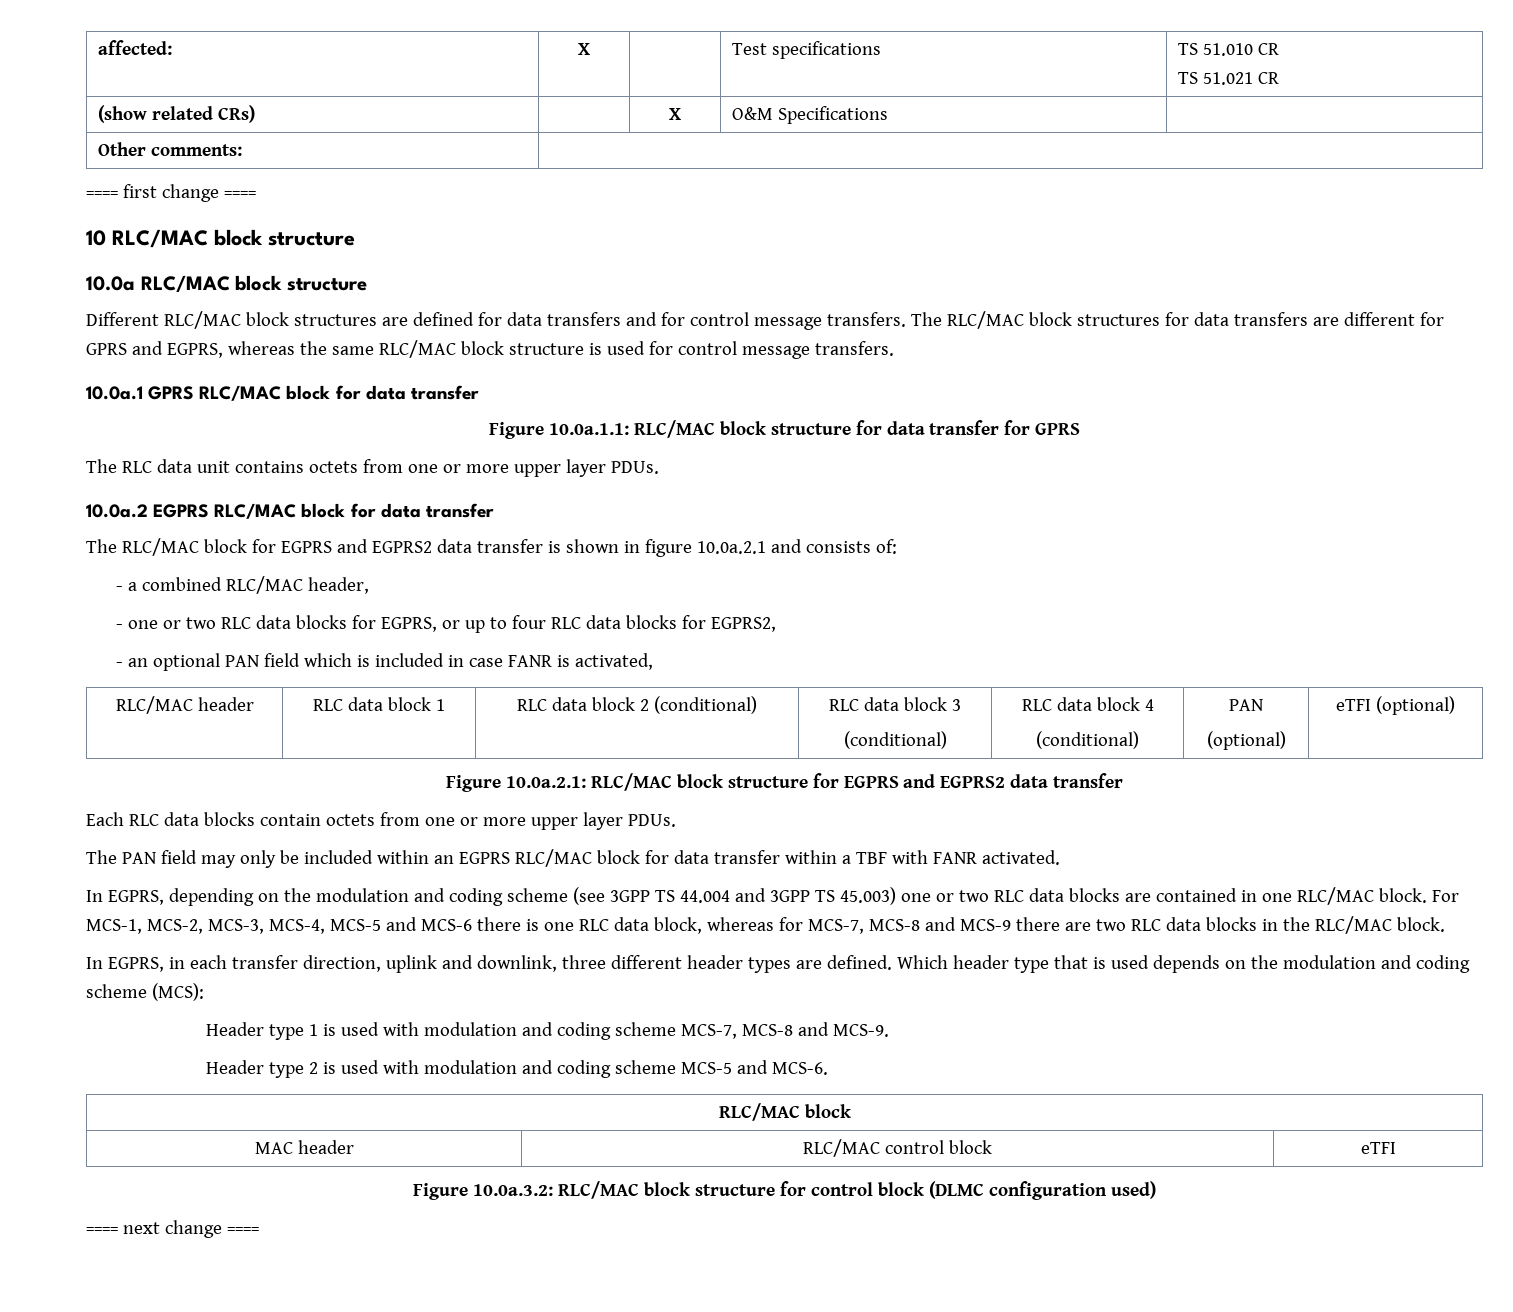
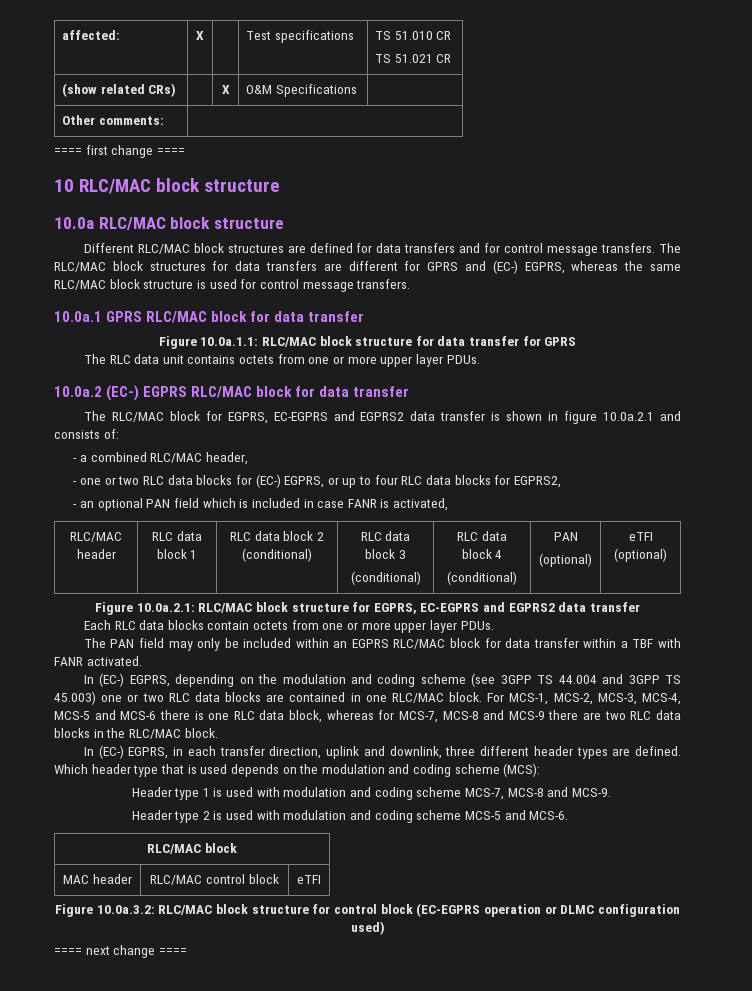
(163, 348) none -> [492,260,518,274] (EC-)
(148, 511) none -> [106,385,140,401] (EC-)
[280,541,332,553] EGPRS -> [227,412,328,424] EGPRS, EC-EGPRS
(376, 622) none -> [255,474,281,488] (EC-)
[843,776,899,788] EGPRS -> [373,603,480,614] EGPRS, EC-EGPRS
(103, 896) none -> [99,673,125,687] (EC-)
(103, 963) none -> [98,745,124,759] (EC-)
[928,1181,984,1199] (DLMC -> [416,903,595,917] (EC-EGPRS operation or DLMC

